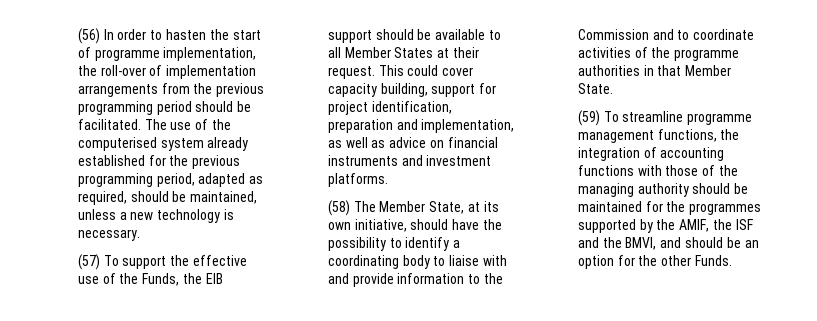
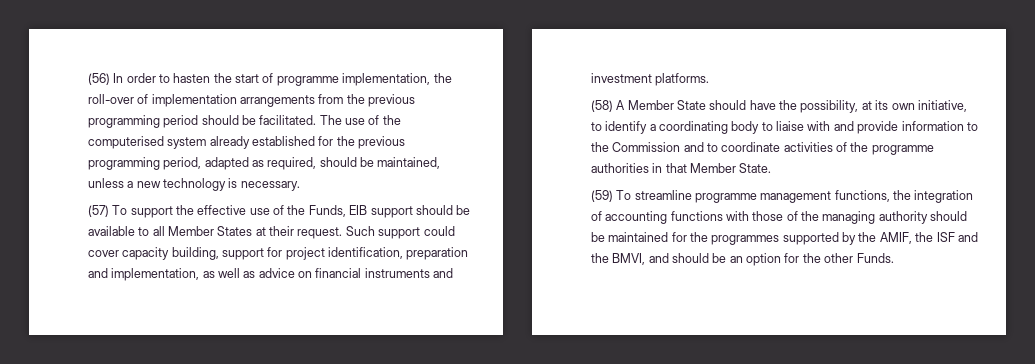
[183,273,203,284] the -> (346, 211) none
[378,65,404,76] This -> [345,226,421,239] Such support
[353,201,499,214] [327,219,503,232] [327,237,386,251] The Member State, at its own initiative, should have the possibility -> [616,100,967,113] A Member State should have the possibility, at its own initiative,

